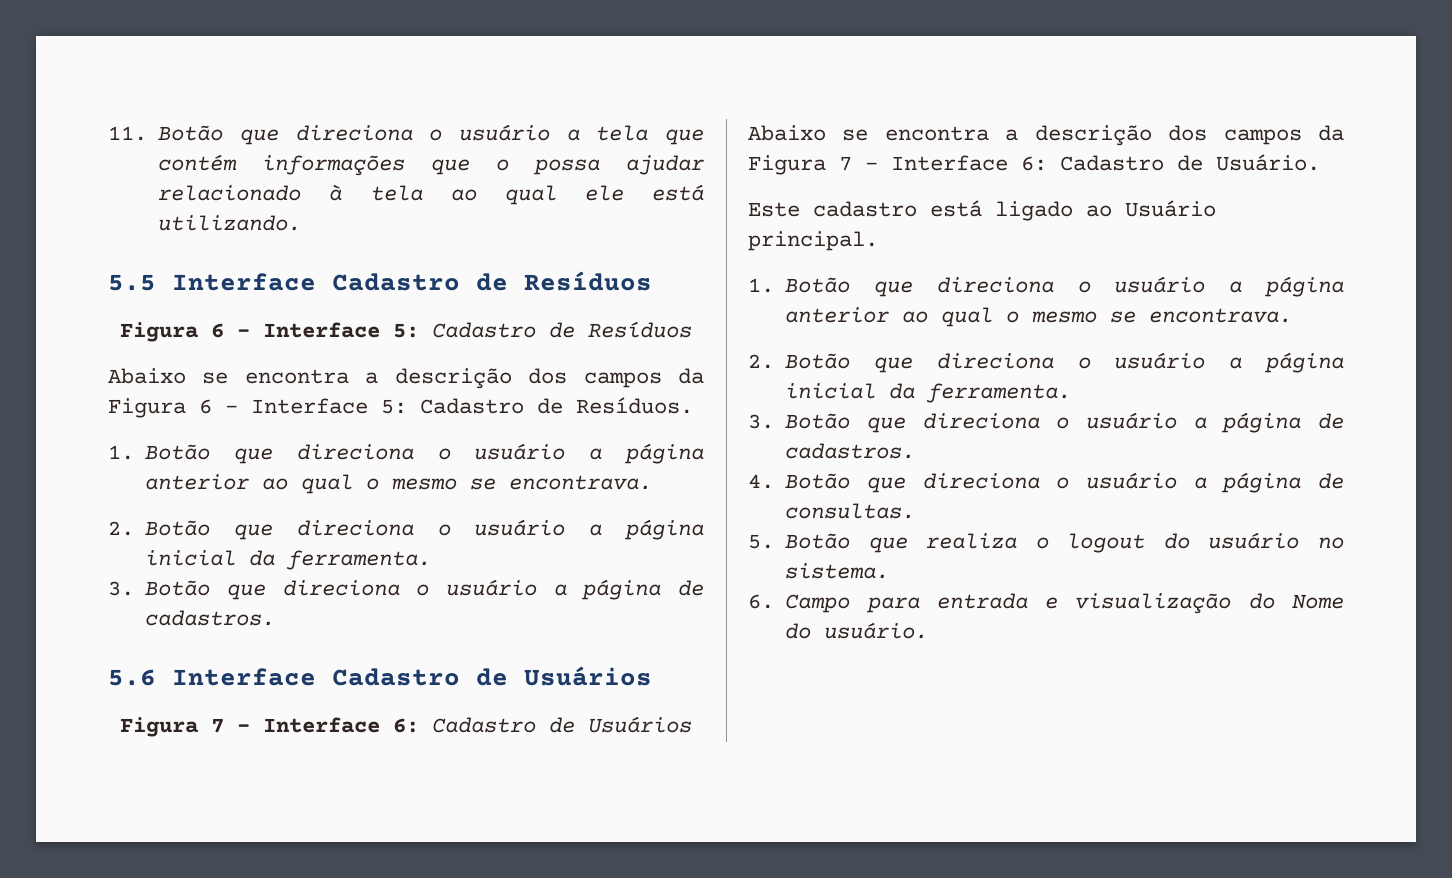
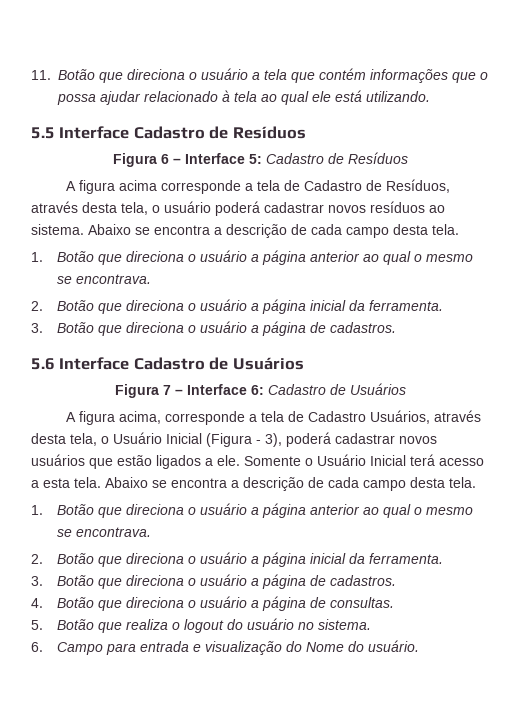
[108,368,705,389] [108,397,693,418] Abaixo se encontra a descrição dos campos da Figura 6 – Interface 5: Cadastro de Resíduos. -> [66,179,451,194] [31,201,445,216] [31,224,459,238] A figura acima corresponde a tela de Cadastro de Resíduos, através desta tela, o usuário poderá cadastrar novos resíduos ao sistema. Abaixo se encontra a descrição de cada campo desta tela.
[748,125,1344,146] [748,154,1320,175] [748,200,1216,221] [748,231,878,251] Abaixo se encontra a descrição dos campos da Figura 7 – Interface 6: Cadastro de Usuário. // Este cadastro está ligado ao Usuário principal. -> [66,410,482,425] [31,432,437,447] [31,454,484,469] [31,477,476,491] A figura acima, corresponde a tela de Cadastro Usuários, através desta tela, o Usuário Inicial (Figura - 3), poderá cadastrar novos usuários que estão ligados a ele. Somente o Usuário Inicial terá acesso a esta tela. Abaixo se encontra a descrição de cada campo desta tela.

